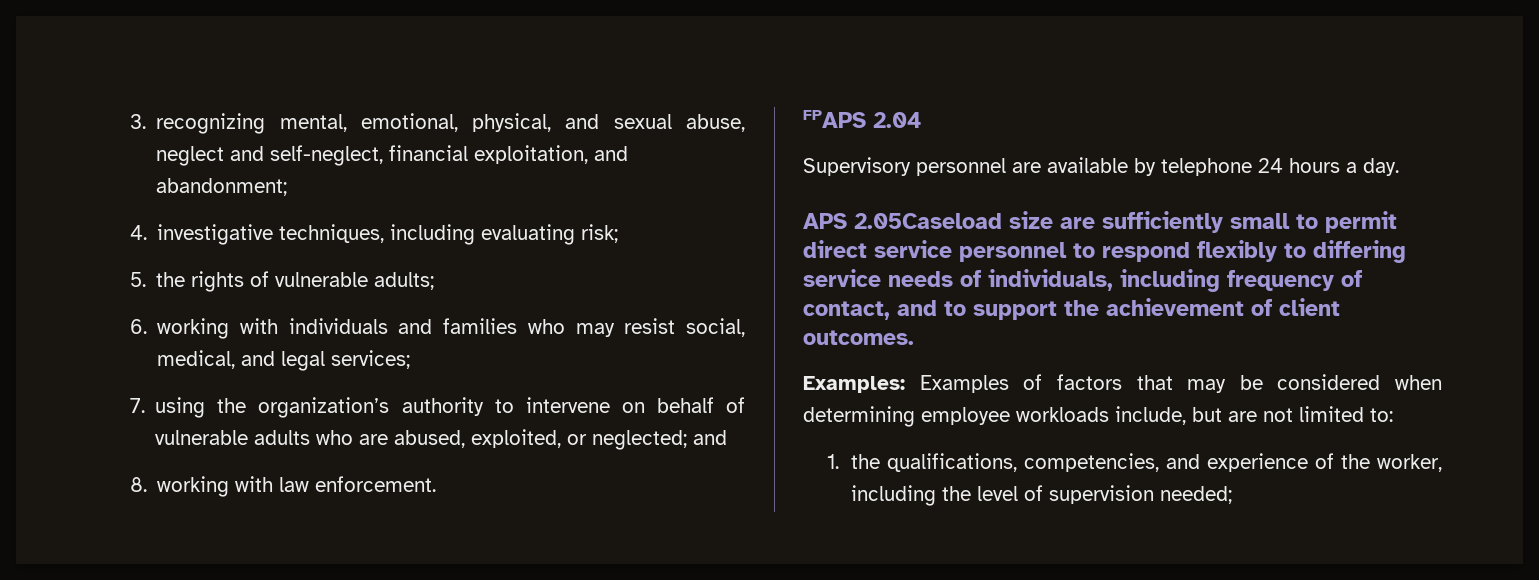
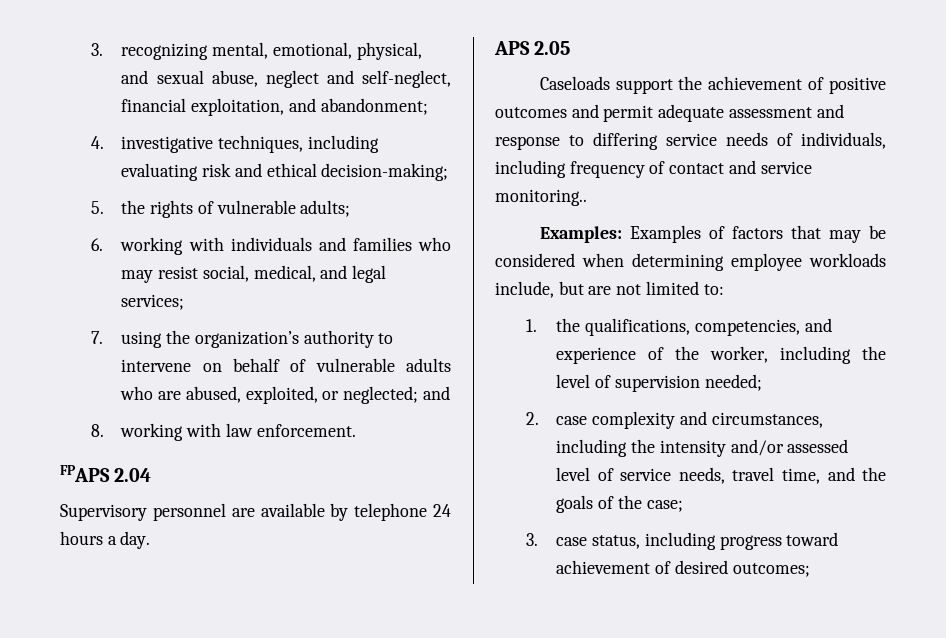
[581,224,619,243] risk; -> [202,163,449,181] risk and ethical decision-making;
[854,211,1397,233] [803,240,1277,262] 2.05Caseload size are sufficiently small to permit direct service personnel to respond flexibly -> [534,41,571,55] [539,76,886,94] [495,104,844,122] [495,136,560,150] 2.05 // Caseloads support the achievement of positive outcomes and permit adequate assessment and response
[803,298,1340,320] [803,330,914,345] contact, and to support the achievement of client outcomes. -> [669,160,812,174] [495,189,587,206] contact and service monitoring..
(1232, 495) none -> [525,411,823,429] [556,439,849,457] [556,467,886,484] [556,495,683,513] [525,532,839,550] [556,560,810,577] // 2. case complexity and circumstances, including the intensity and/or assessed level of service needs, travel time, and the goals of the case; // 3. case status, including progress toward achievement of desired outcomes;

